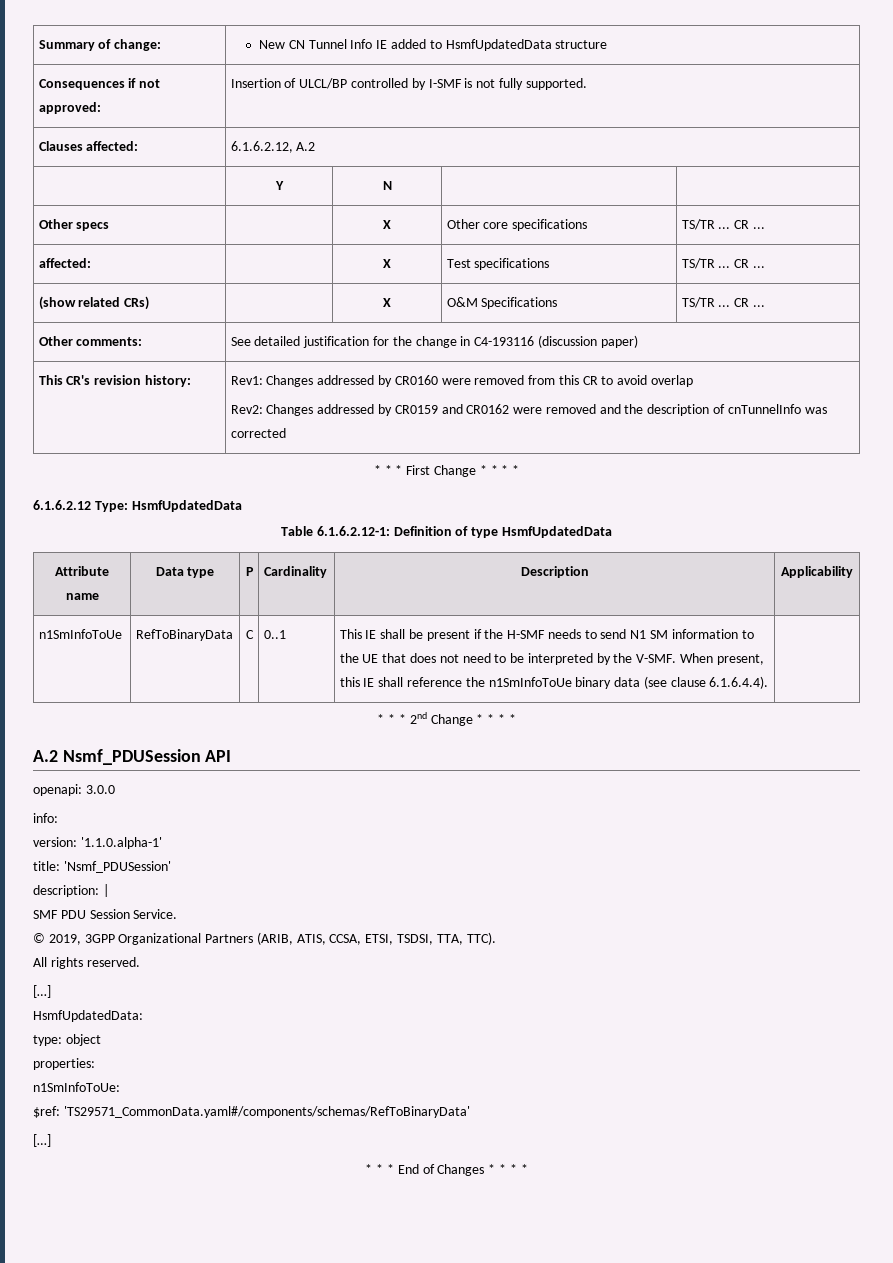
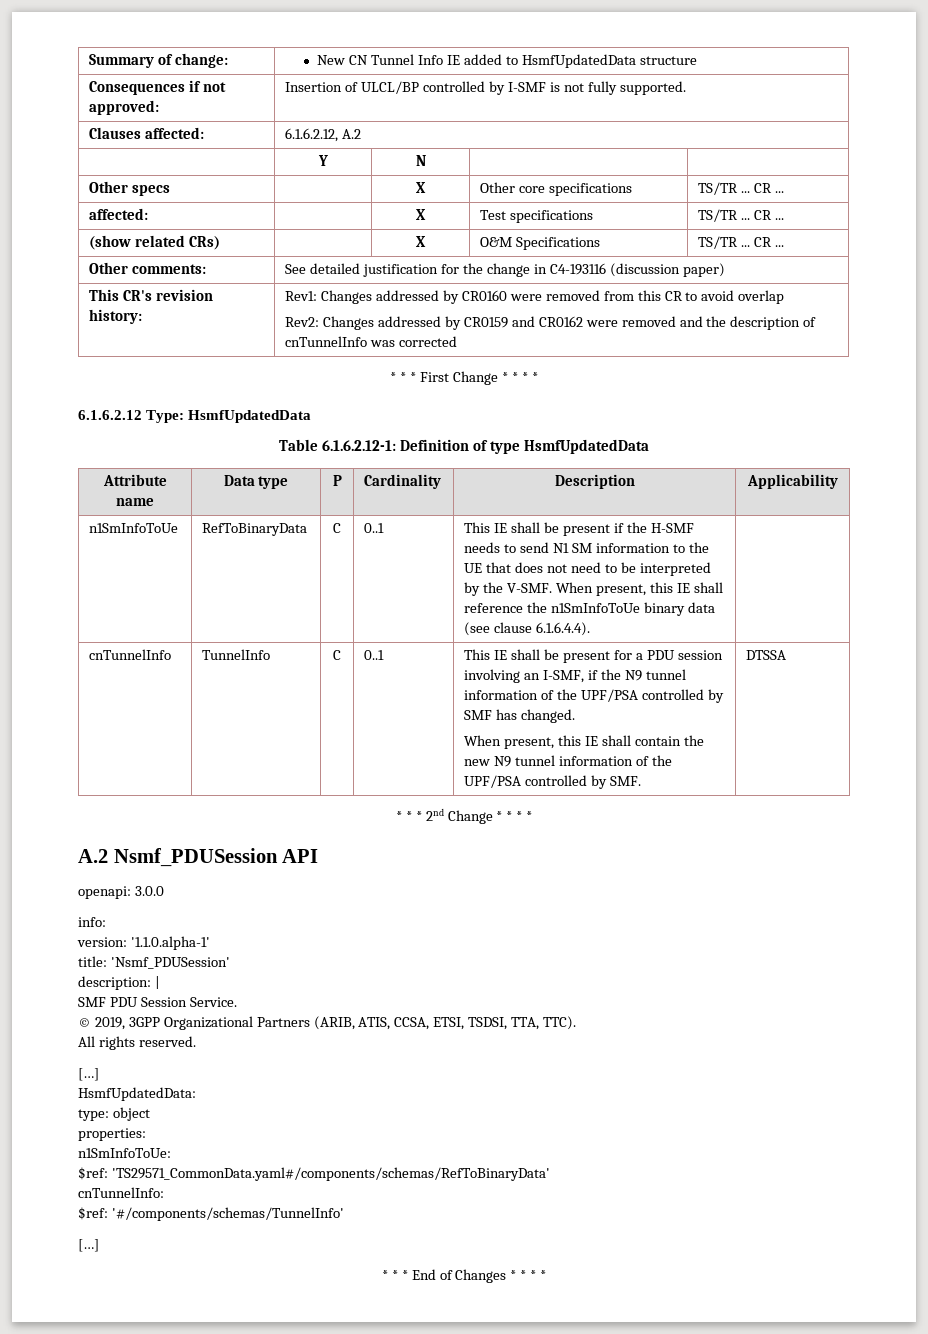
(769, 682) none -> [89,649,172,660] [202,649,271,660] [333,650,341,660] [364,650,385,660] [464,649,723,663] [464,669,686,683] [464,689,724,703] [464,709,576,723] [464,735,704,749] [464,755,672,767] [464,775,642,789] [746,650,787,660] // cnTunnelInfo | TunnelInfo | C | 0..1 | This IE shall be present for a PDU session involving an I-SMF, if the N9 tunnel information of the UPF/PSA controlled by SMF has changed. // When present, this IE shall contain the new N9 tunnel information of the UPF/PSA controlled by SMF. | DTSSA
(470, 1112) none -> [78,1187,164,1198] [78,1207,344,1221] // cnTunnelInfo: // $ref: '#/components/schemas/TunnelInfo'

